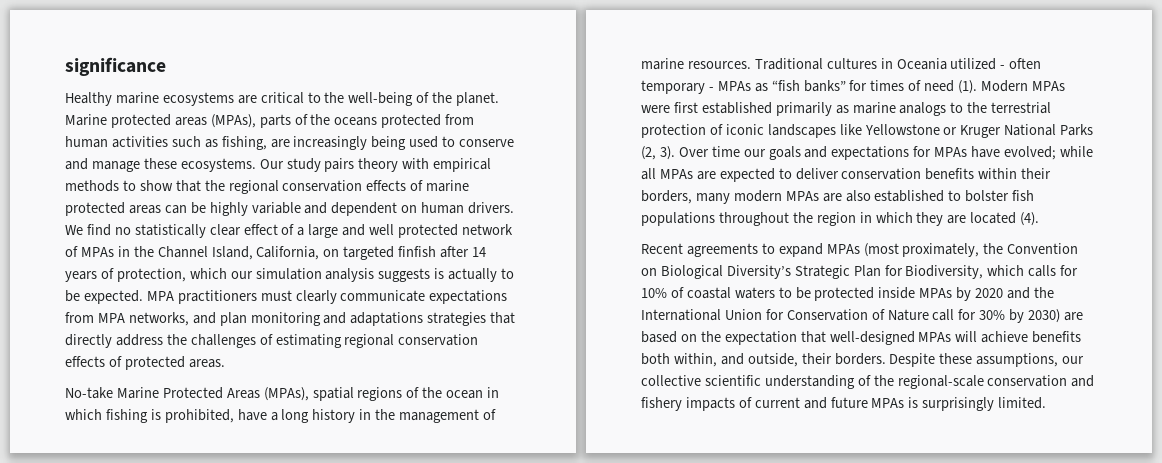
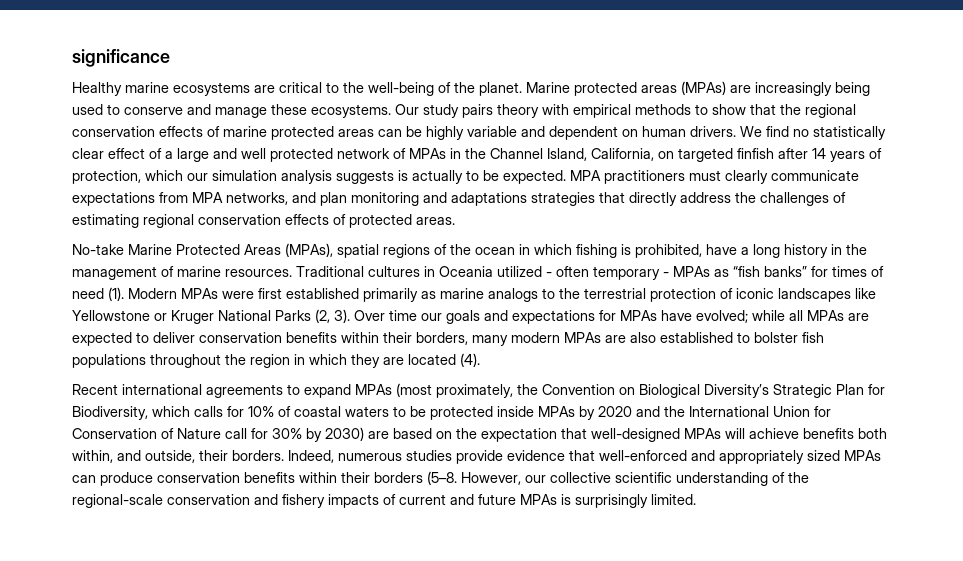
[210,114,475,128] [65,136,267,150] (MPAs), parts of the oceans protected from human activities such as fishing, -> [681,81,726,95] (MPAs)
(683, 248) none -> [122,384,202,395] international
[889,353,1059,367] Despite these assumptions, -> [288,450,881,464] [72,471,521,486] Indeed, numerous studies provide evidence that well-enforced and appropriately sized MPAs can produce conservation benefits within their borders (5–8. However,

